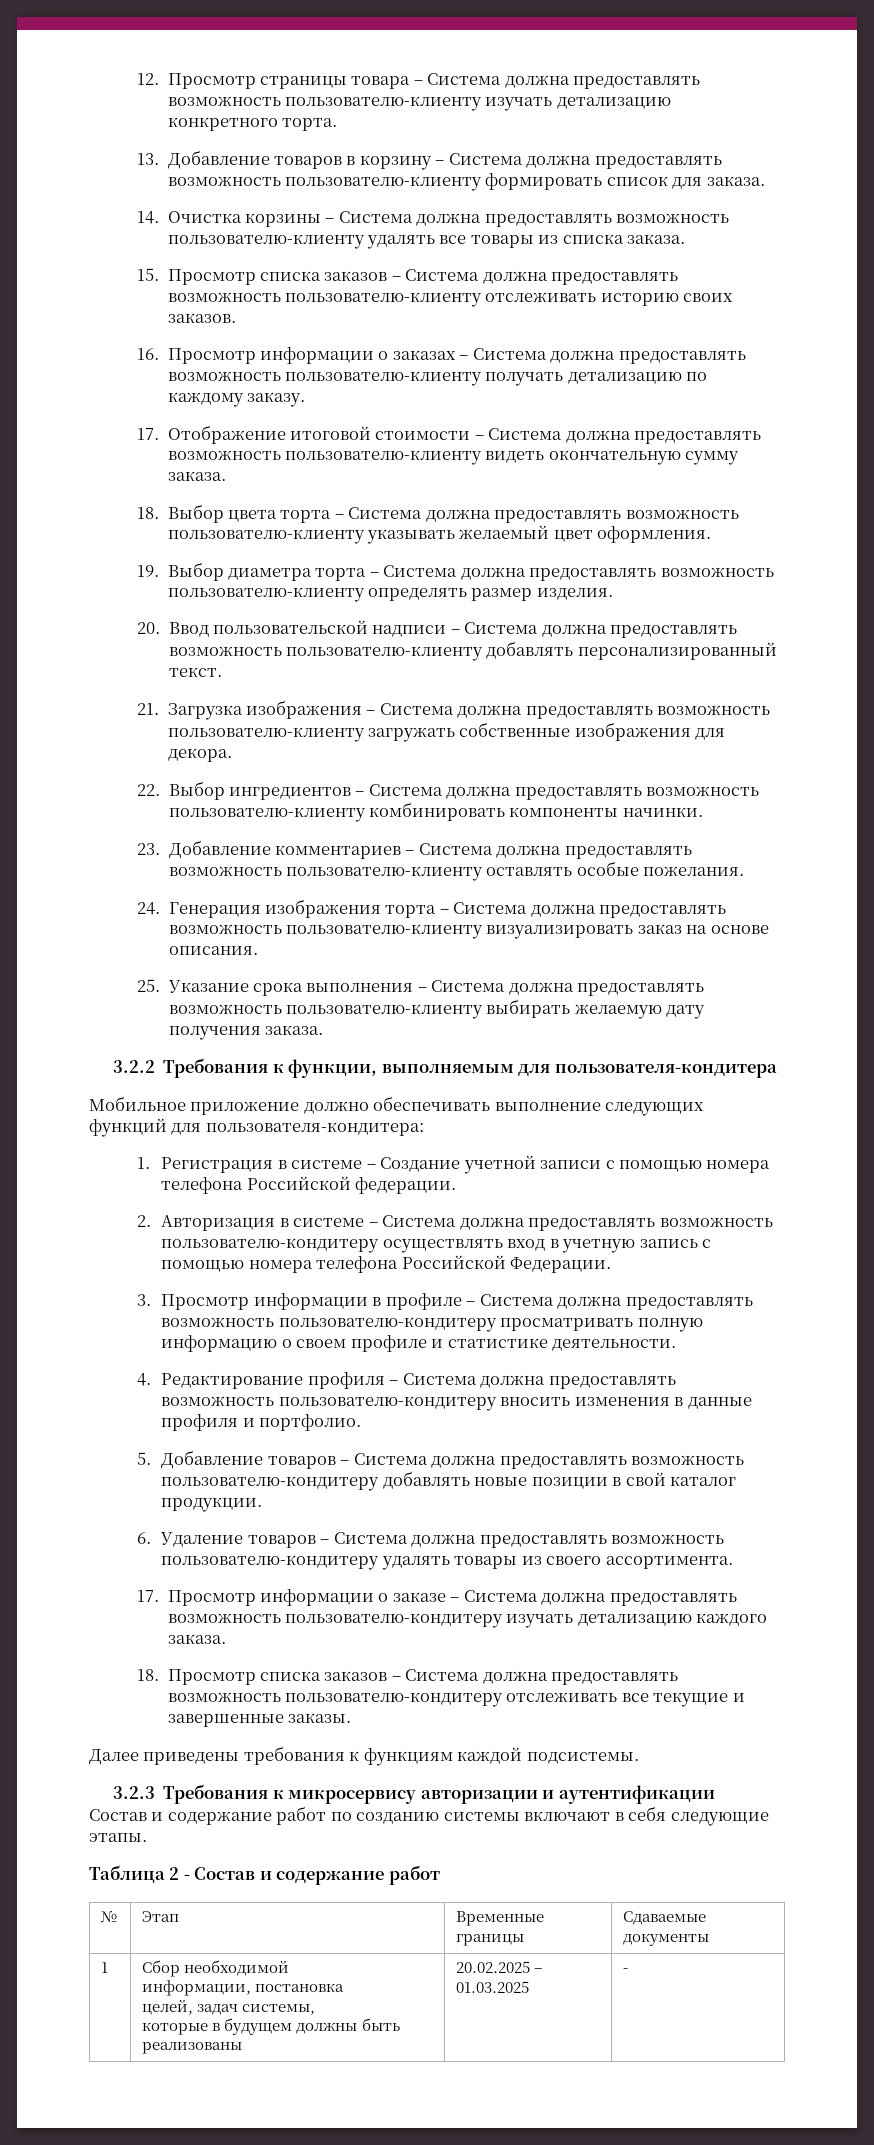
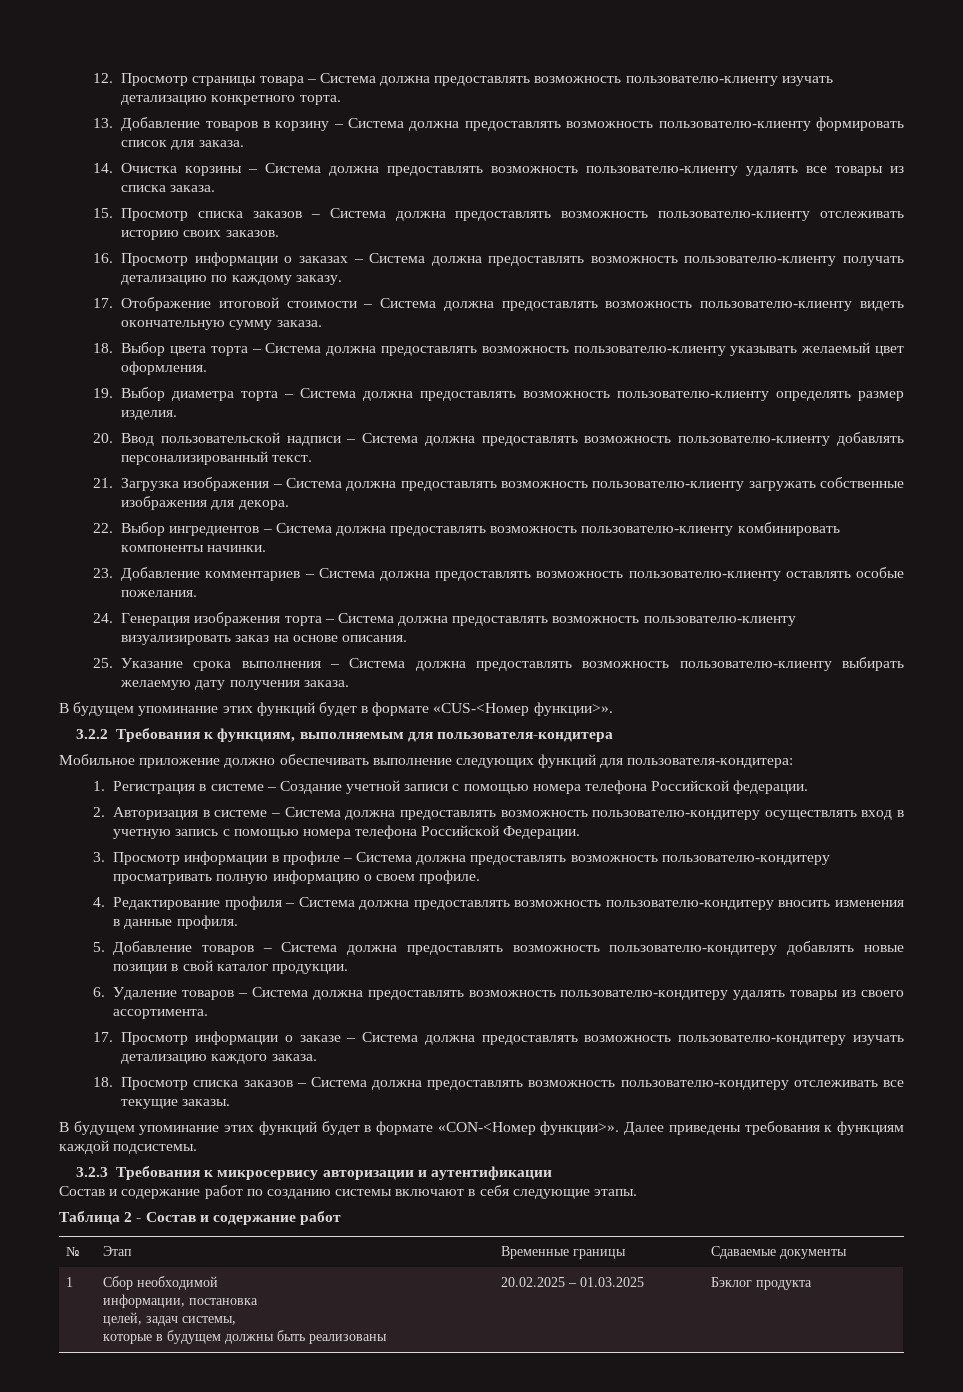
(323, 1030) none -> [59,702,613,716] // В будущем упоминание этих функций будет в формате «CUS-<Номер функции>».
[288,1059,378,1078] функции, -> [217,728,296,742] функциям,
[350,1335,677,1352] профиле и статистике деятельности. -> [419,870,481,884] профиле.
[161,1414,362,1431] профиля и портфолио. -> [176,915,238,929] профиля.
[732,1693,745,1702] [167,1714,284,1727] и завершенные -> (179, 1104) none
(351, 1718) none -> [59,1121,620,1135] В будущем упоминание этих функций будет в формате «CON-<Номер функции>».
[623,1968,629,1973] - -> [711,1277,813,1290] Бэклог продукта

